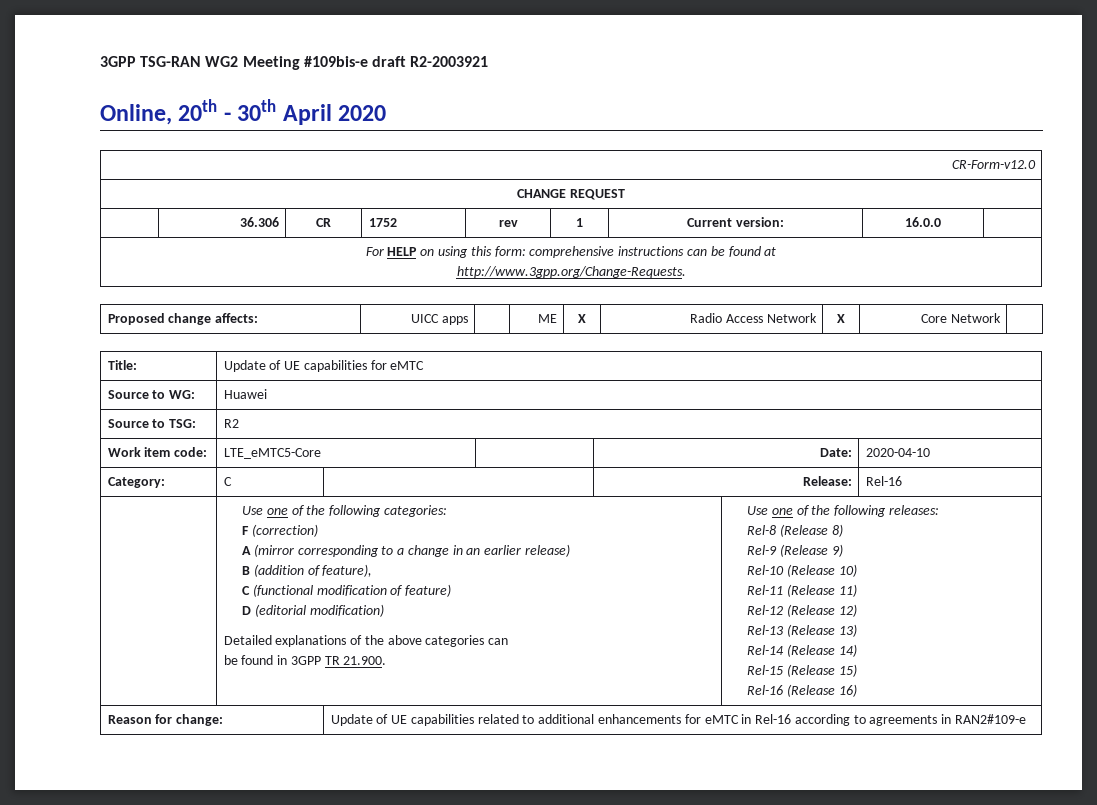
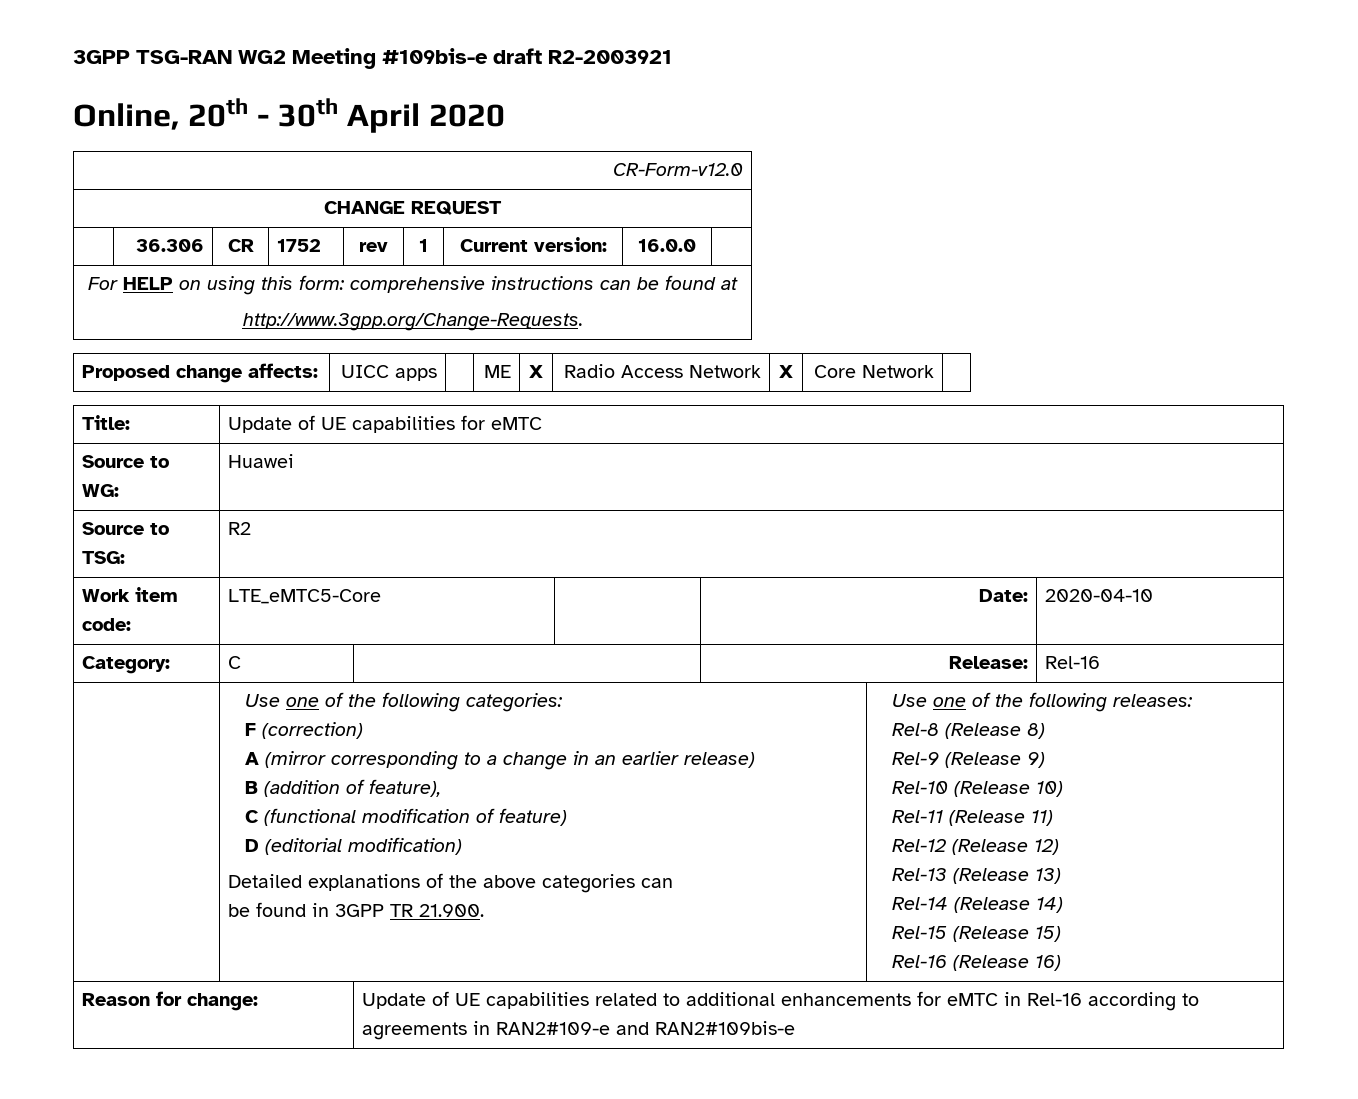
(1026, 719) none -> [615,1021,795,1035] and RAN2#109bis-e

